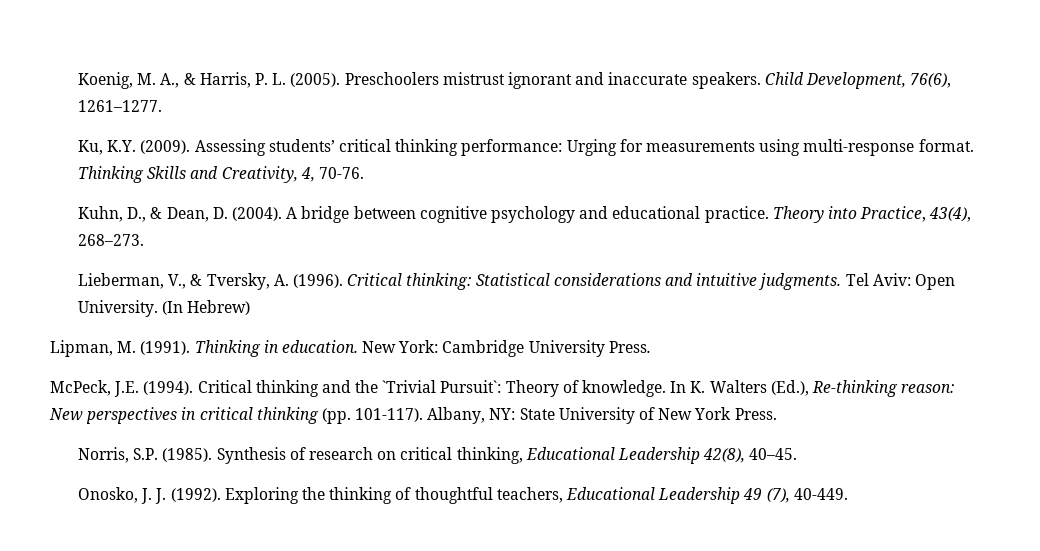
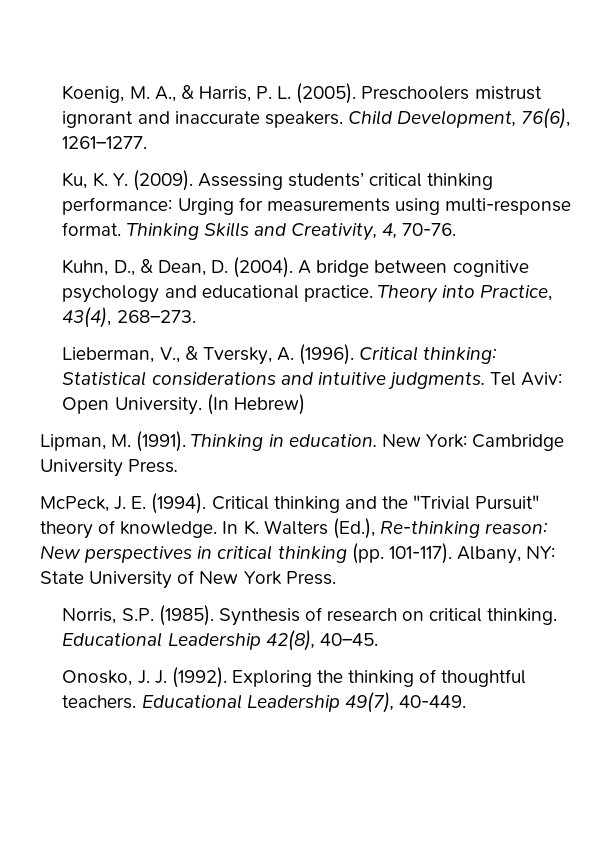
[107,140,137,152] K.Y. -> [92,172,128,187] K. Y.
[114,381,140,397] J.E. -> [114,496,147,510] J. E.
[382,380,559,397] `Trivial Pursuit`: Theory -> [413,495,540,510] [40,521,93,539] "Trivial Pursuit" theory
[456,447,523,464] thinking, -> [487,608,558,625] thinking.
[496,487,790,504] teachers, Educational Leadership 49 (7), -> [62,692,394,713] teachers. Educational Leadership 49(7),

